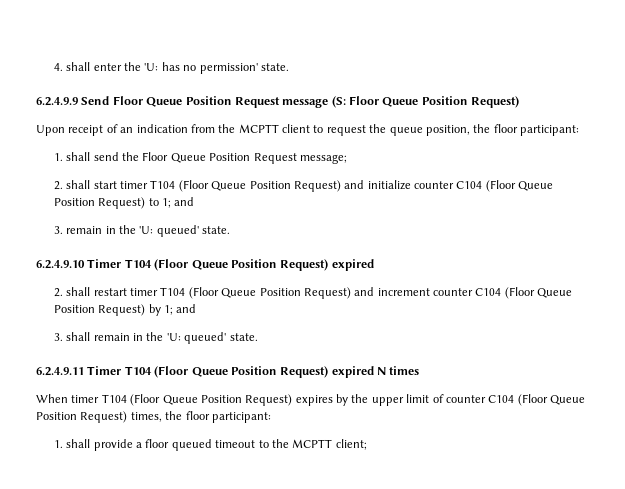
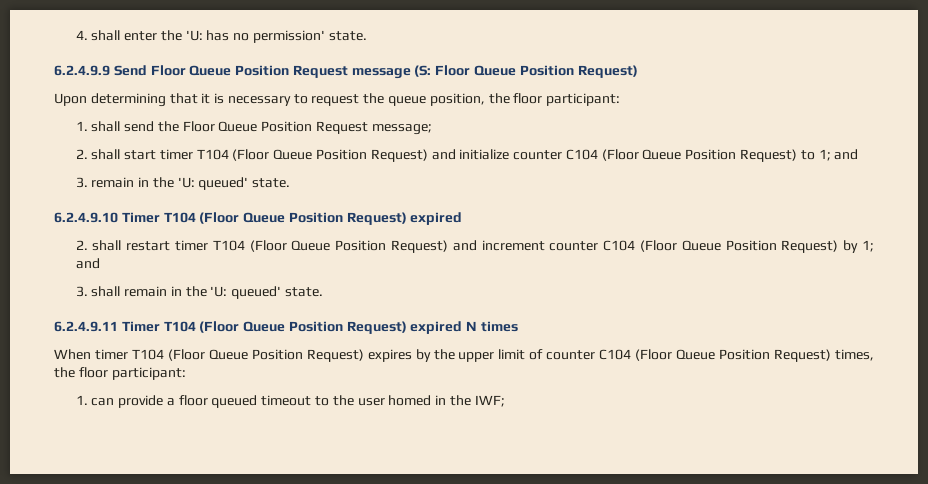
[68,124,310,136] receipt of an indication from the MCPTT client -> [90,93,291,107] determining that it is necessary
[66,439,91,448] shall -> [91,398,115,406] can
[292,439,367,450] MCPTT client; -> [357,395,505,407] user homed in the IWF;

